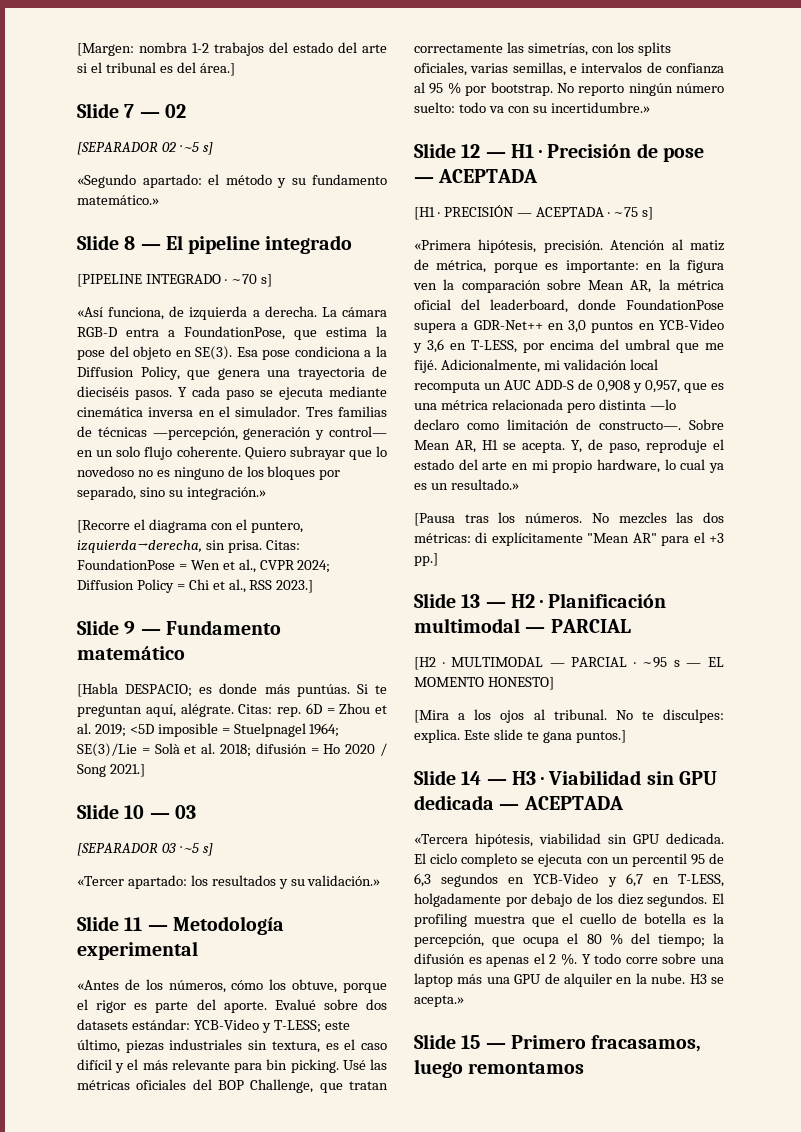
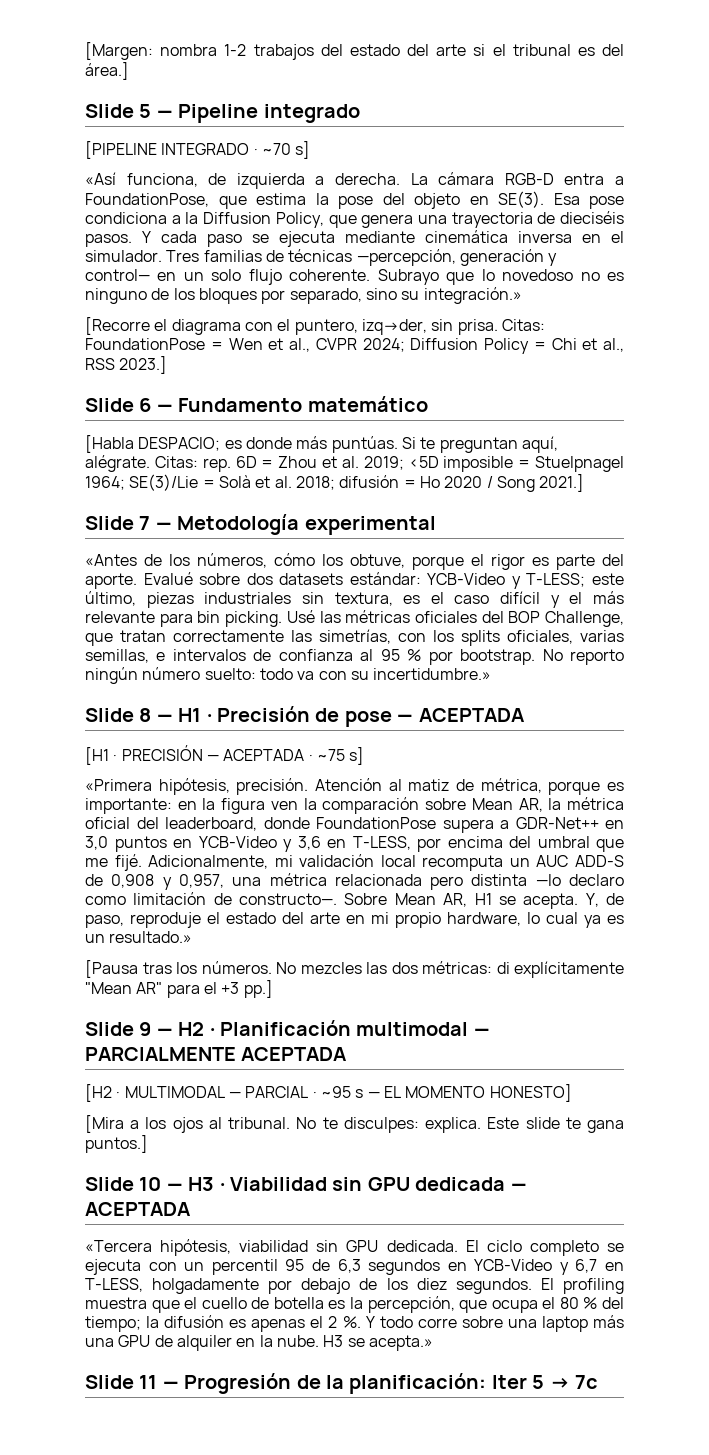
[124,104,186,118] [77,142,213,155] [77,174,387,188] [77,195,159,205] [77,235,261,254] 7 — 02 // [SEPARADOR 02 · ~5 s] // «Segundo apartado: el método y su fundamento matemático.» // Slide 8 — El pipeline -> [139,104,259,123] 5 — Pipeline
[244,446,345,460] Quiero subrayar -> [377,269,439,285] Subrayo
[77,540,202,553] izquierda→derecha, -> [361,319,427,335] izq→der,
[124,621,136,635] 9 -> [139,398,152,412] 6
[124,805,196,819] [77,843,213,856] [77,875,381,889] [77,916,143,931] 10 — 03 // [SEPARADOR 03 · ~5 s] // «Tercer apartado: los resultados y su validación.» // Slide 11 -> [139,516,151,530] 7
[461,144,481,158] 12 -> [139,708,152,722] 8
[684,383,724,393] que es -> (224, 881) none
[461,594,481,608] 13 -> [139,1022,152,1036] 9
[550,619,631,633] PARCIAL -> [85,1047,348,1061] PARCIALMENTE ACEPTADA
[461,771,482,785] 14 -> [139,1177,162,1191] 10
[461,1035,702,1052] [414,1059,585,1078] 15 — Primero fracasamos, luego remontamos -> [139,1373,598,1394] 11 — Progresión de la planificación: Iter 5 → 7c

